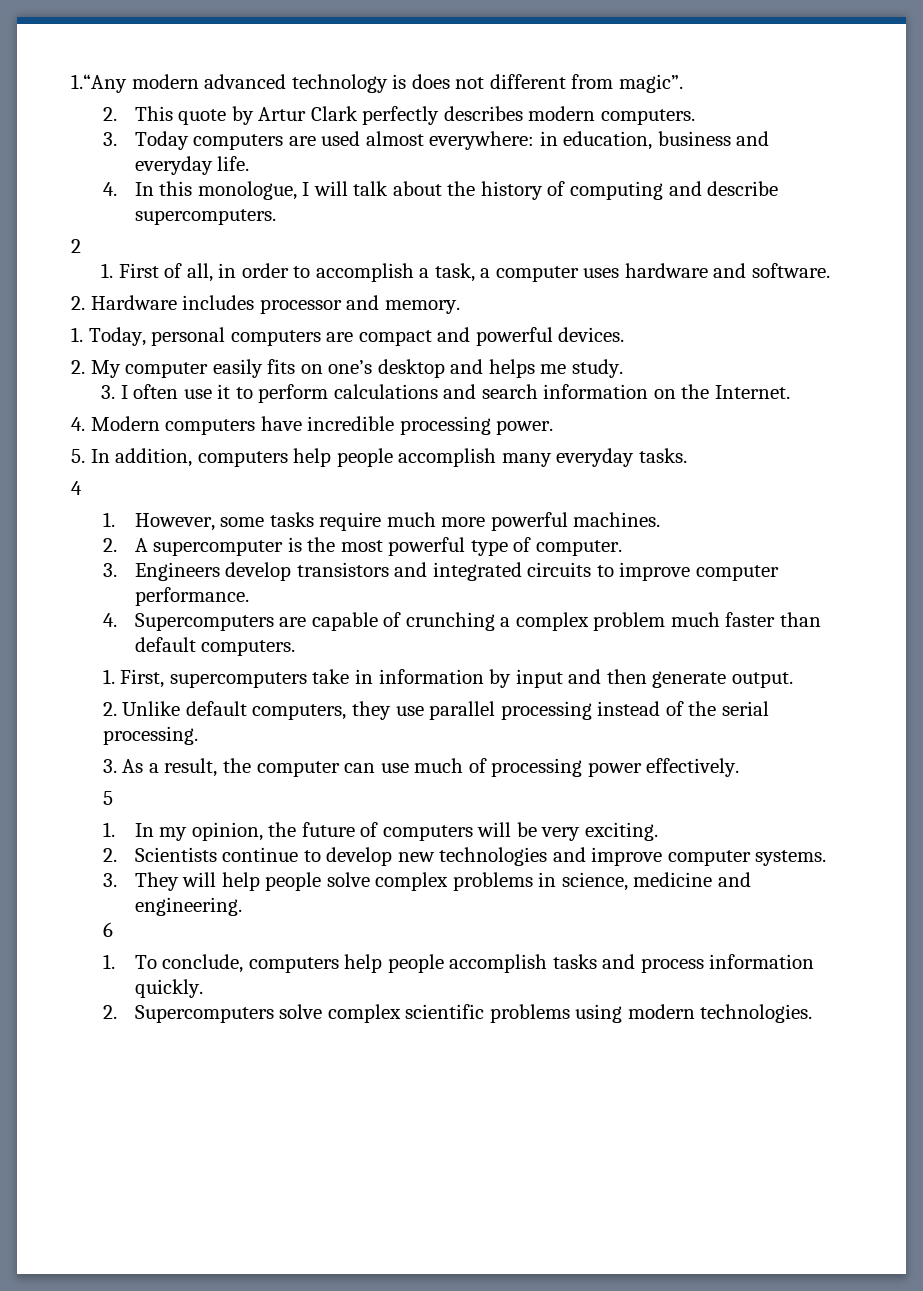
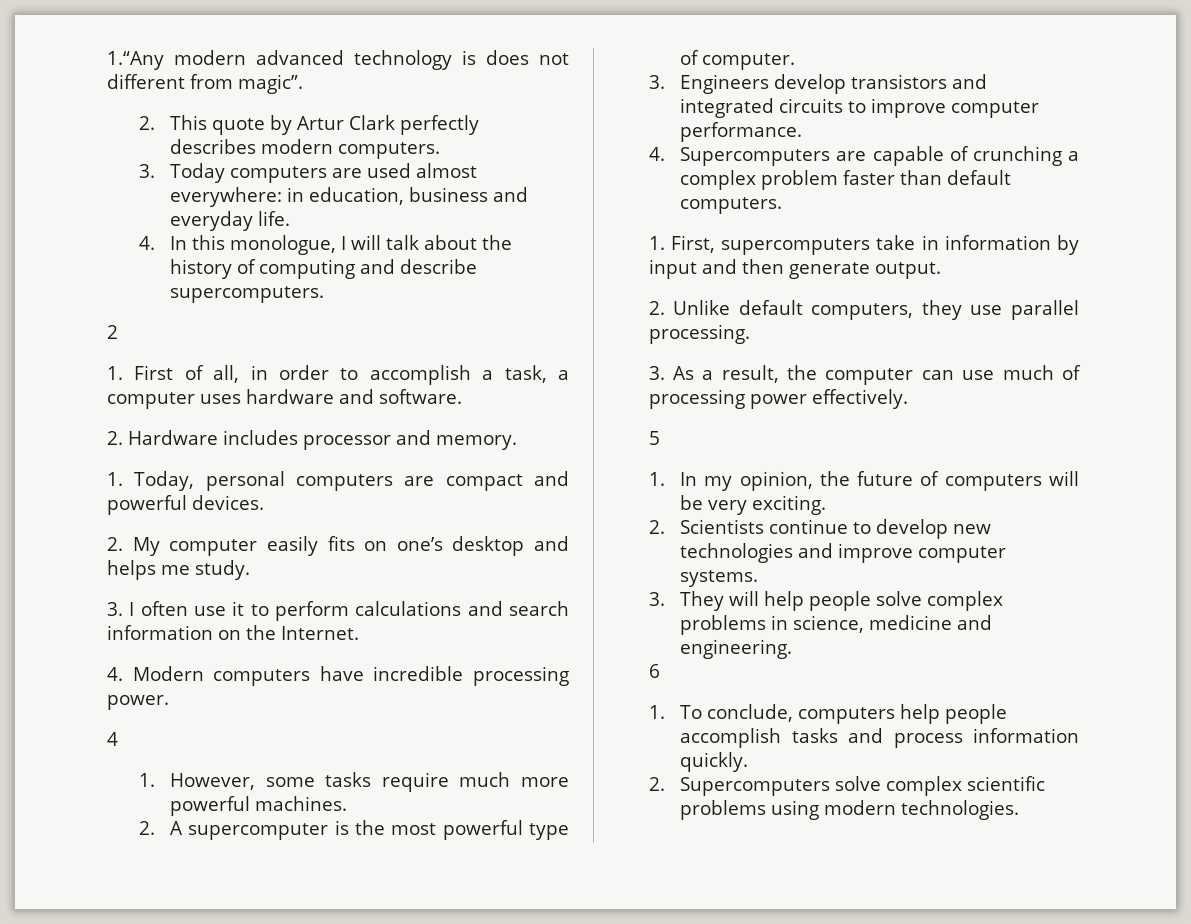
[71,448,687,467] // 5. In addition, computers help people accomplish many everyday tasks. -> (169, 702) none
[670,612,720,627] much -> (839, 180) none
[500,701,769,720] processing instead of the serial -> (1079, 310) none

